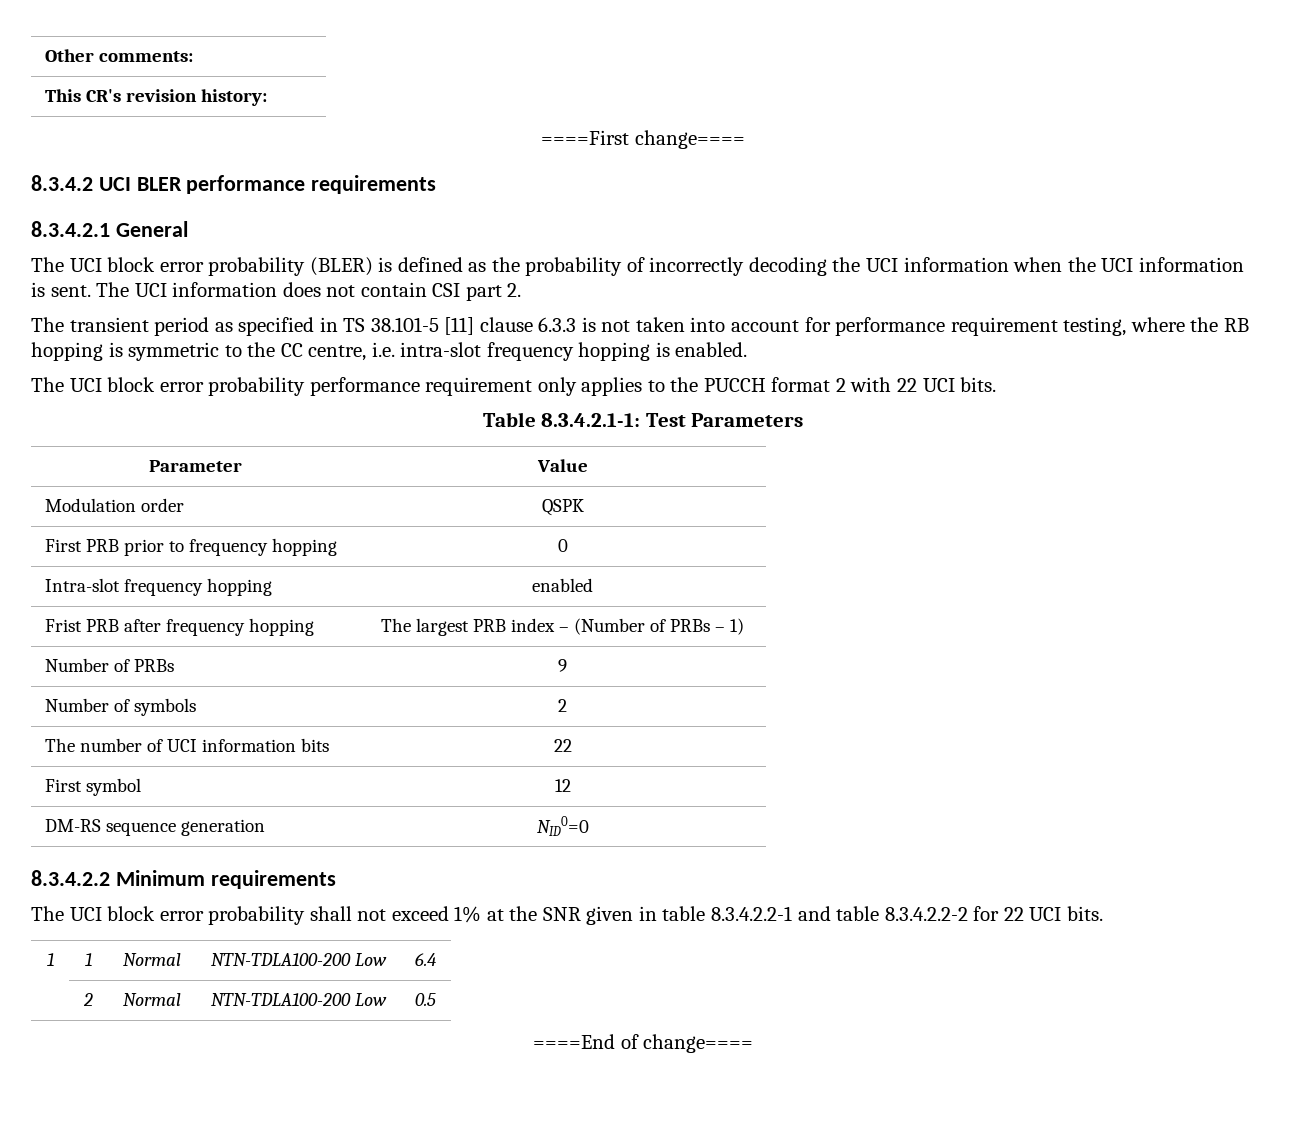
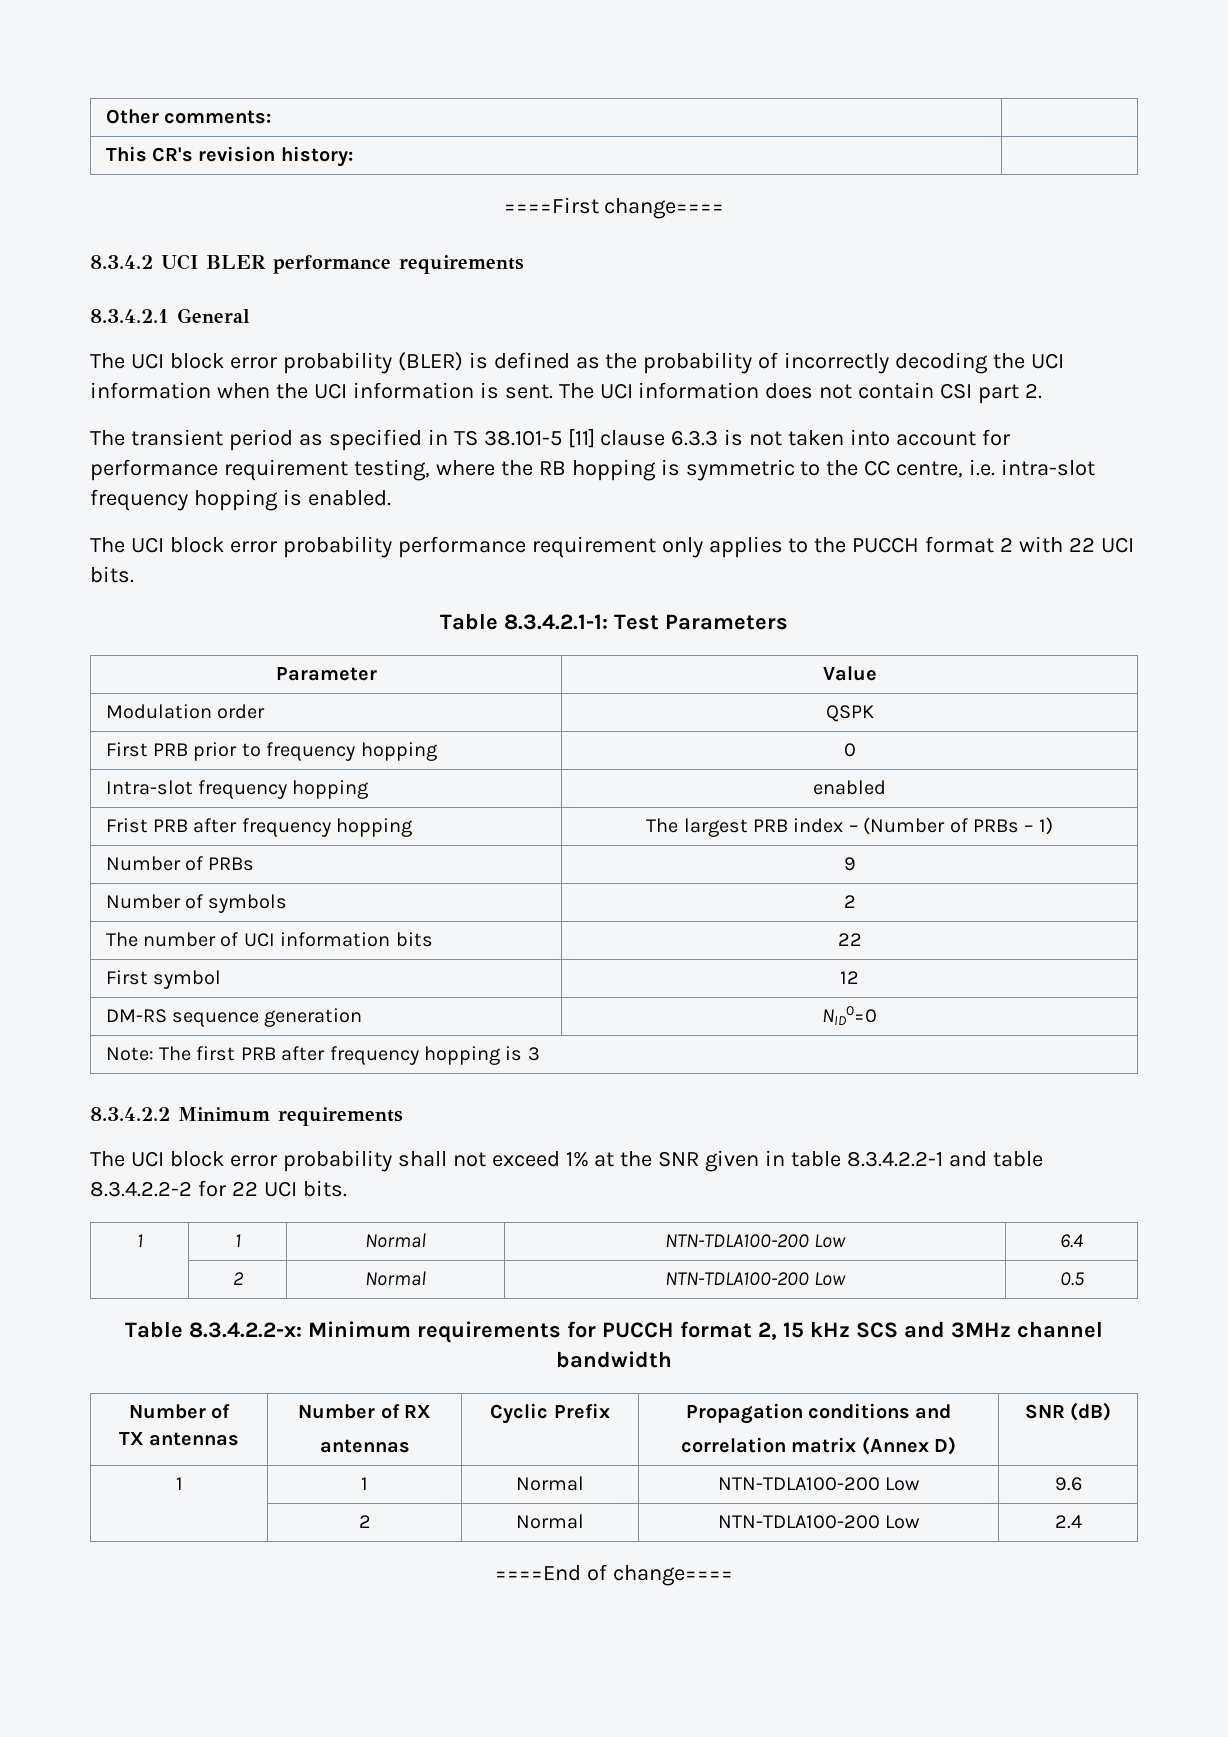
(589, 826) none -> [105,1046,540,1065] // Note: The first PRB after frequency hopping is 3
(436, 999) none -> [125,1321,1103,1343] [556,1351,672,1368] [128,1404,231,1419] [118,1432,240,1446] [298,1404,431,1419] [319,1439,410,1453] [490,1403,610,1424] [685,1403,952,1424] [680,1436,957,1455] [1024,1402,1112,1421] [175,1477,183,1490] [361,1477,368,1490] [516,1476,584,1491] [717,1477,921,1491] [1054,1477,1082,1491] [358,1515,371,1528] [516,1514,584,1529] [717,1515,921,1529] [1054,1515,1082,1529] // Table 8.3.4.2.2-x: Minimum requirements for PUCCH format 2, 15 kHz SCS and 3MHz channel bandwidth // Number of // TX antennas | Number of RX // antennas | Cyclic Prefix | Propagation conditions and // correlation matrix (Annex D) | SNR (dB) // 1 | 1 | Normal | NTN-TDLA100-200 Low | 9.6 // | 2 | Normal | NTN-TDLA100-200 Low | 2.4

